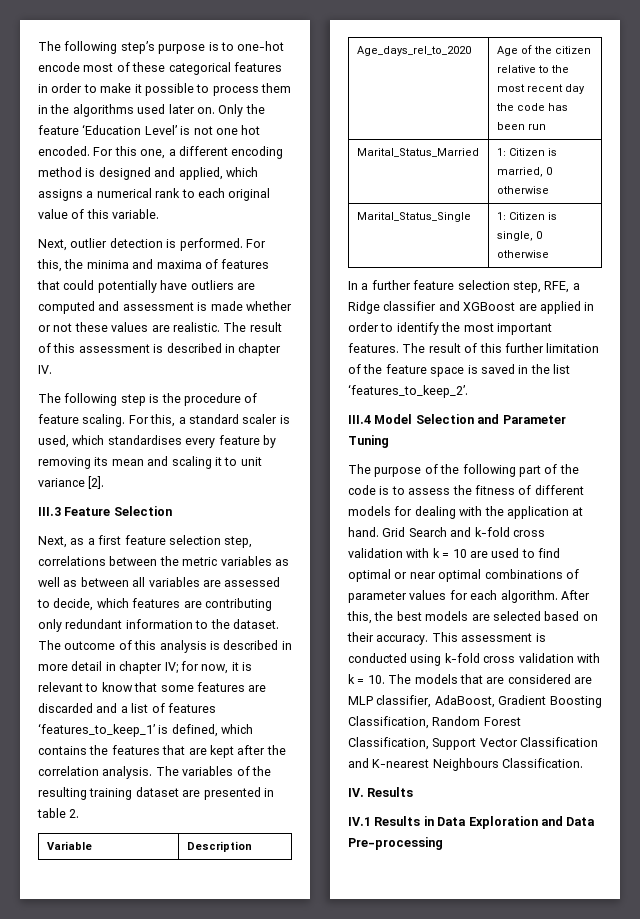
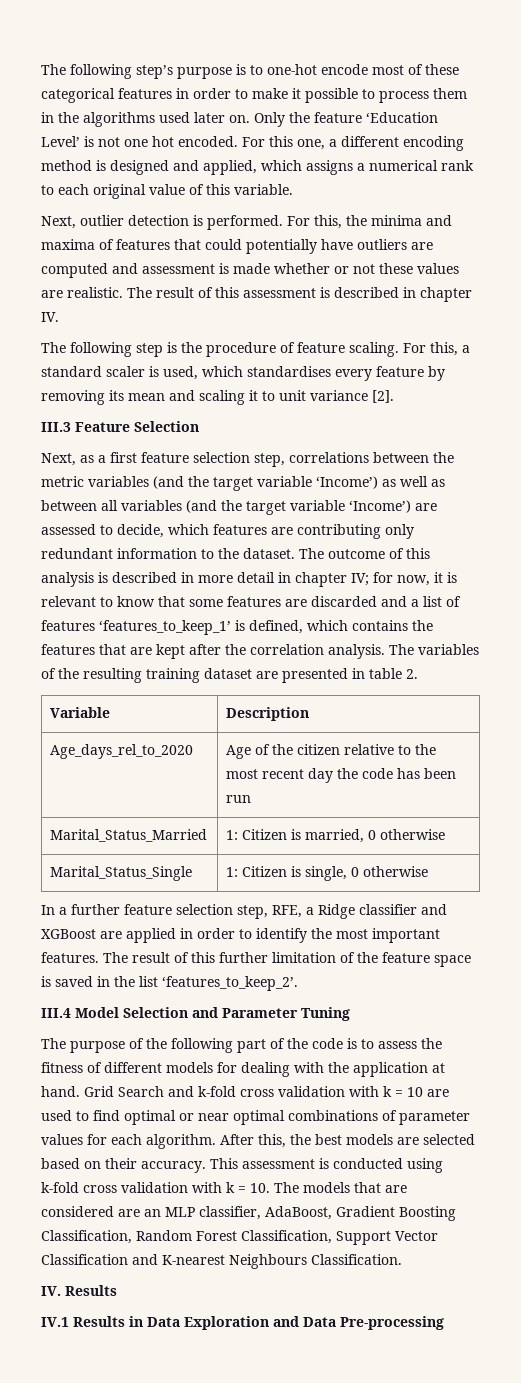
(272, 561) none -> [153,476,378,491] (and the target variable ‘Income’)
(200, 582) none -> [186,500,411,515] (and the target variable ‘Income’)
(592, 680) none -> [144,1209,161,1217] an

